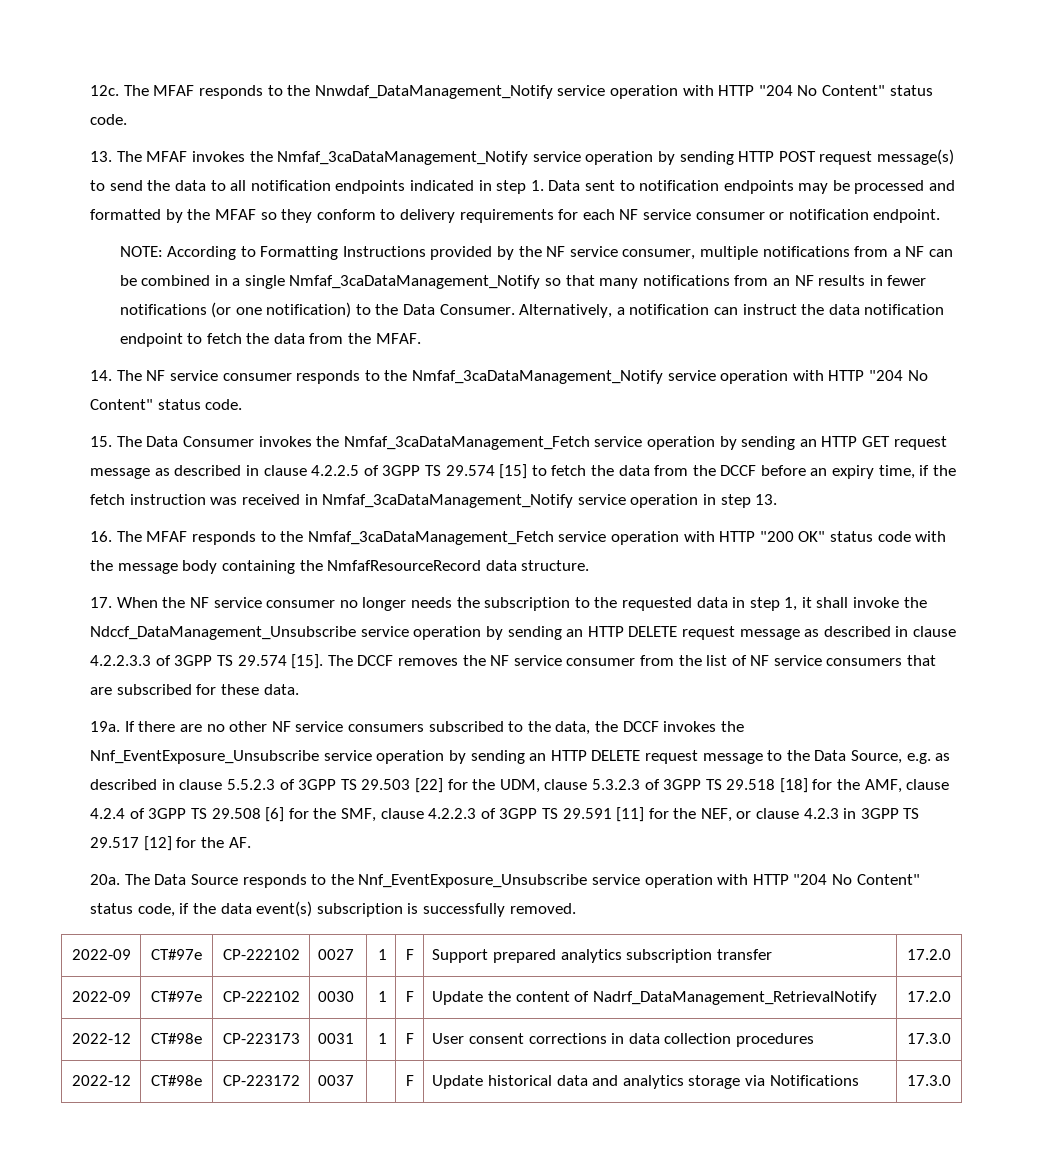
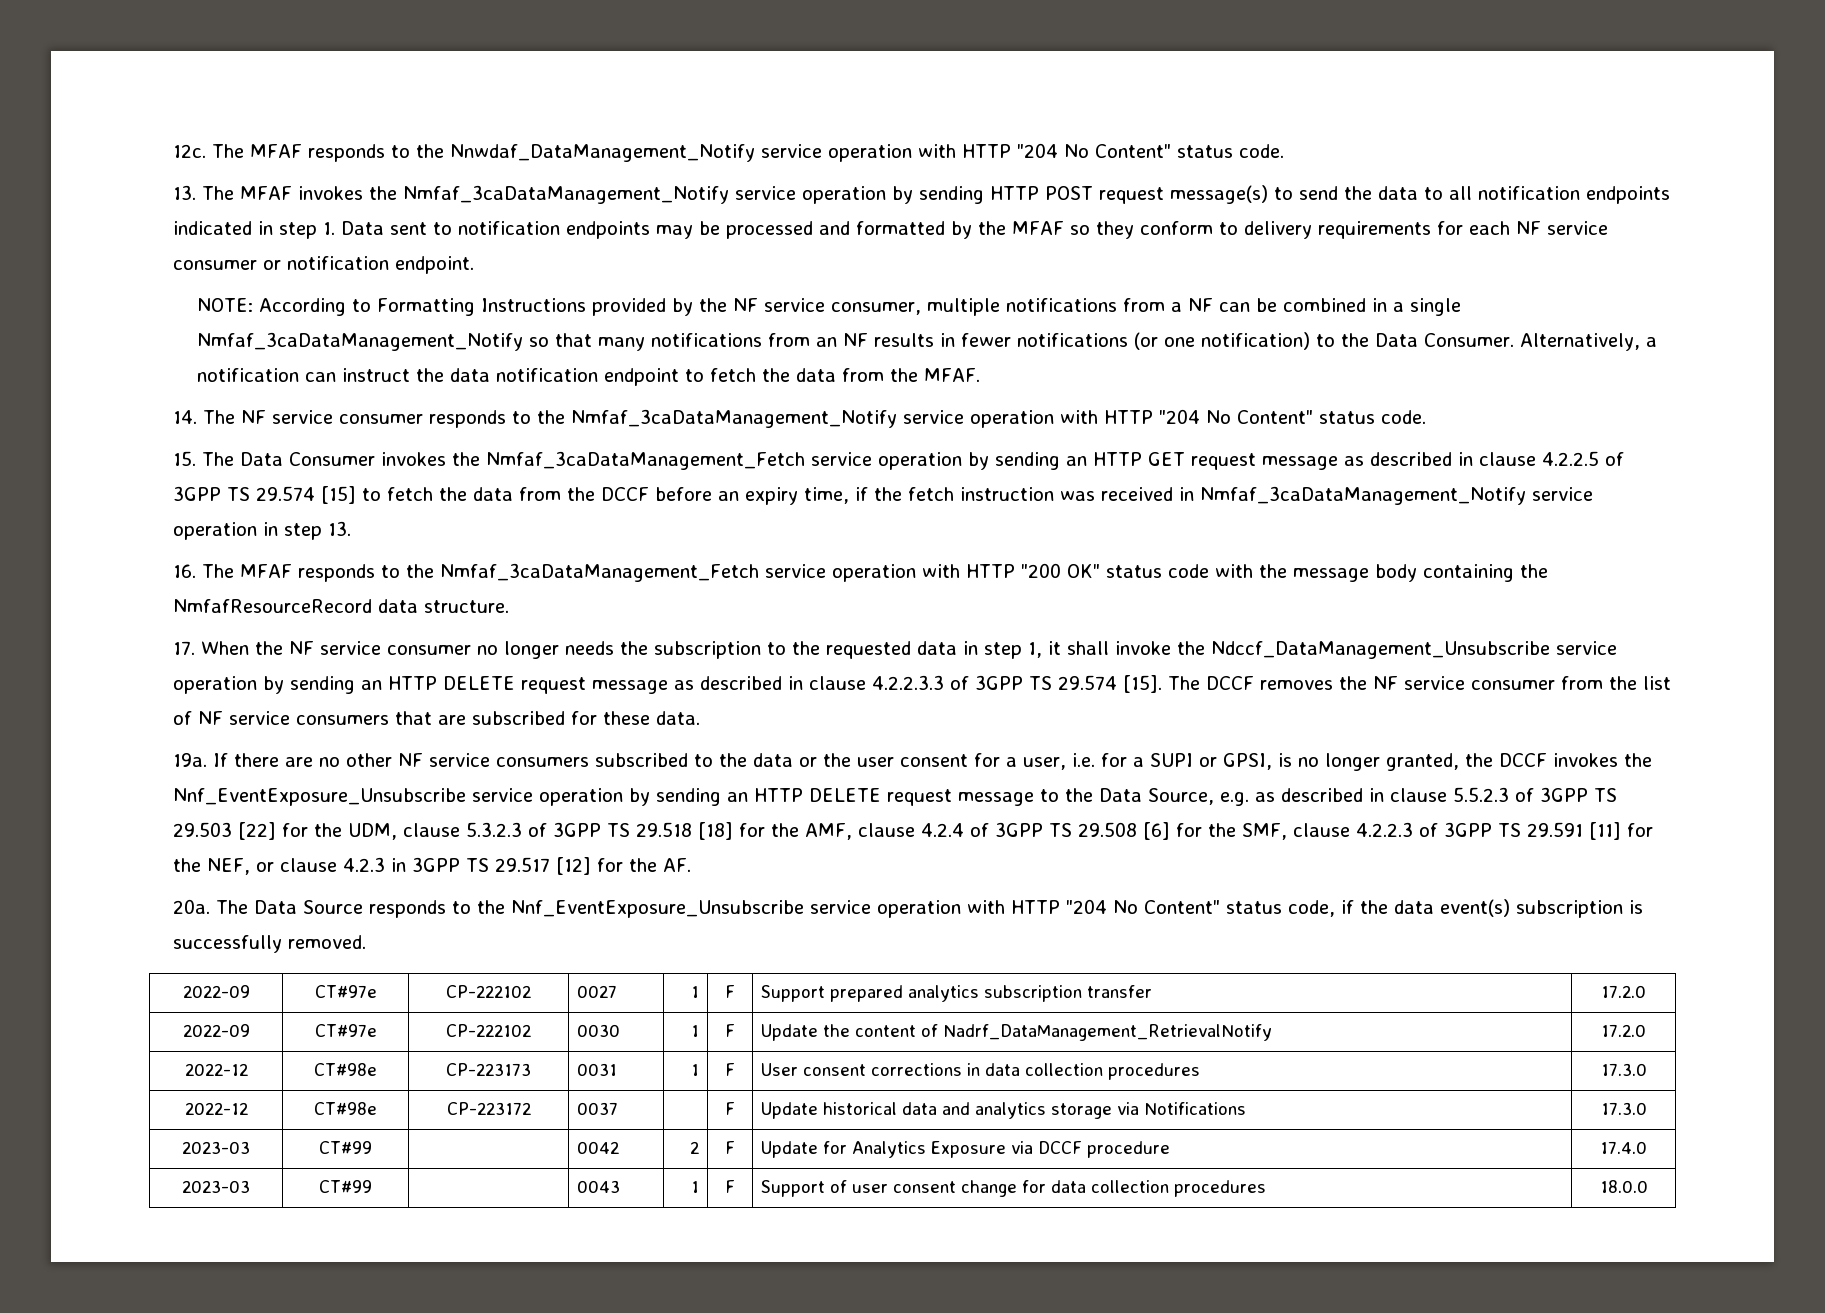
[555,721,591,735] data, -> [752,753,1459,771] data or the user consent for a user, i.e. for a SUPI or GPSI, is no longer granted,
(951, 1080) none -> [182,1141,250,1154] [319,1141,372,1154] [577,1141,620,1154] [689,1141,699,1154] [725,1141,735,1154] [761,1141,1171,1158] [1600,1141,1647,1154] [182,1180,250,1193] [319,1180,372,1193] [577,1180,621,1193] [690,1181,699,1193] [725,1180,735,1193] [761,1180,1267,1197] [1599,1180,1648,1193] // 2023-03 | CT#99 | | 0042 | 2 | F | Update for Analytics Exposure via DCCF procedure | 17.4.0 // 2023-03 | CT#99 | | 0043 | 1 | F | Support of user consent change for data collection procedures | 18.0.0

